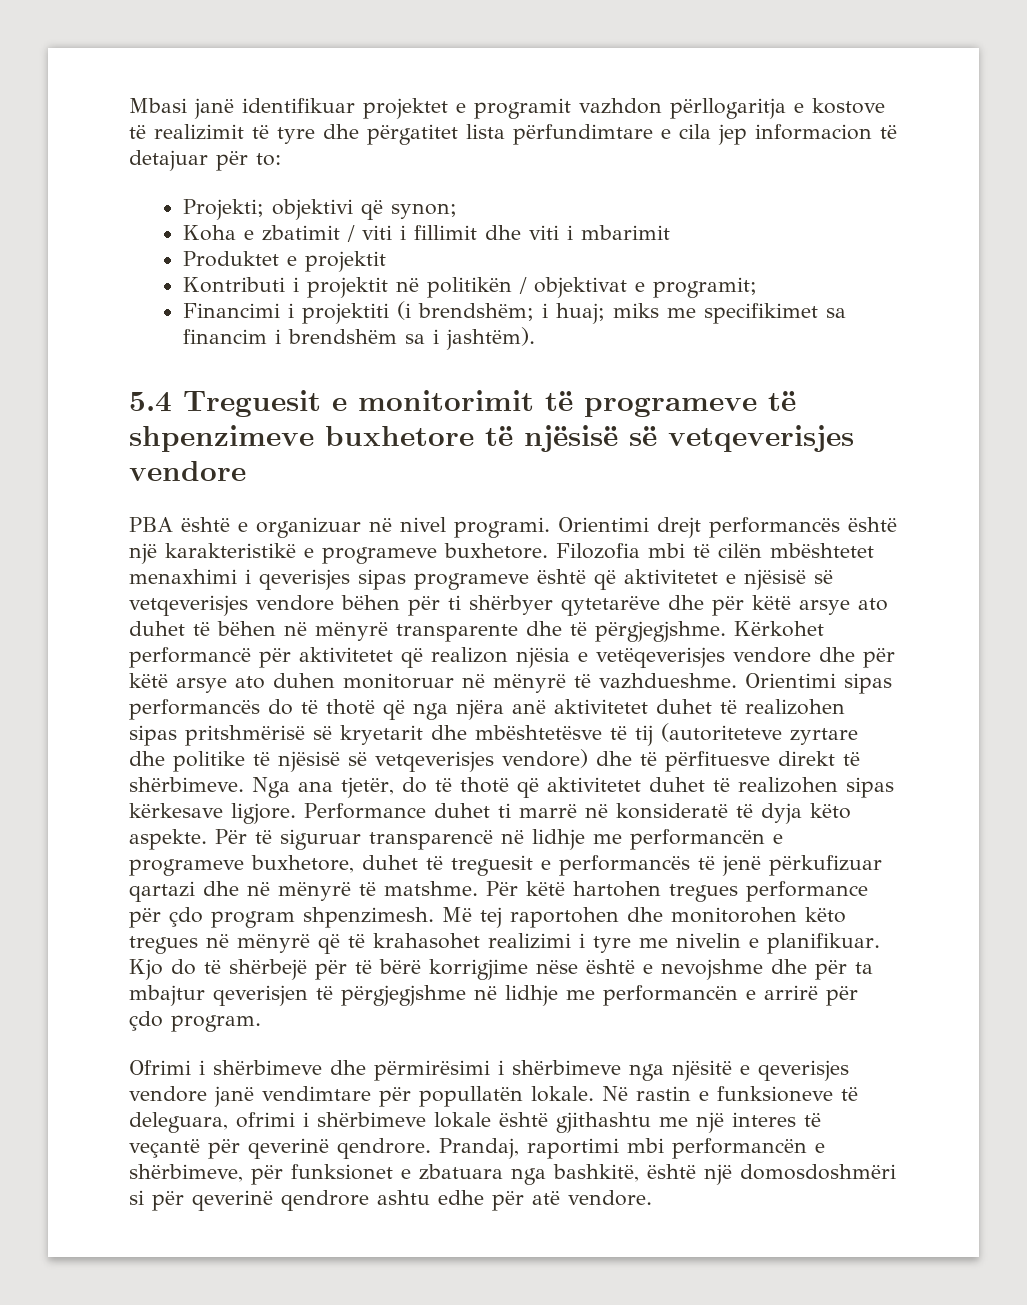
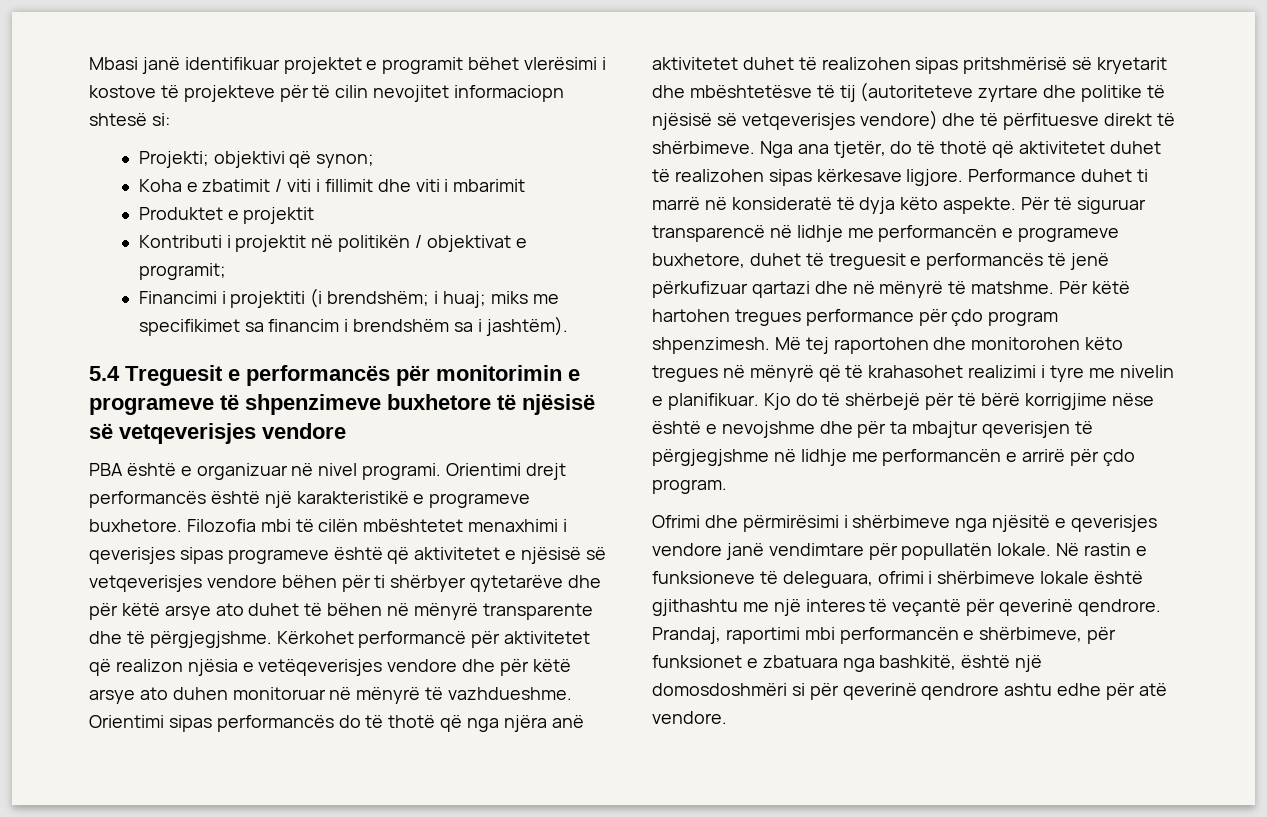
[579,98,885,119] [129,124,897,145] [129,150,281,171] vazhdon përllogaritja e kostove të realizimit të tyre dhe përgatitet lista përfundimtare e cila jep informacion të detajuar për to: -> [468,57,606,70] [89,85,565,102] [89,113,170,126] bëhet vlerësimi i kostove të projekteve për të cilin nevojitet informaciopn shtesë si:
[358,390,573,411] monitorimit të -> [246,365,580,386] performancës për monitorimin e
[199,1060,322,1075] i shërbimeve -> (700, 521) none

